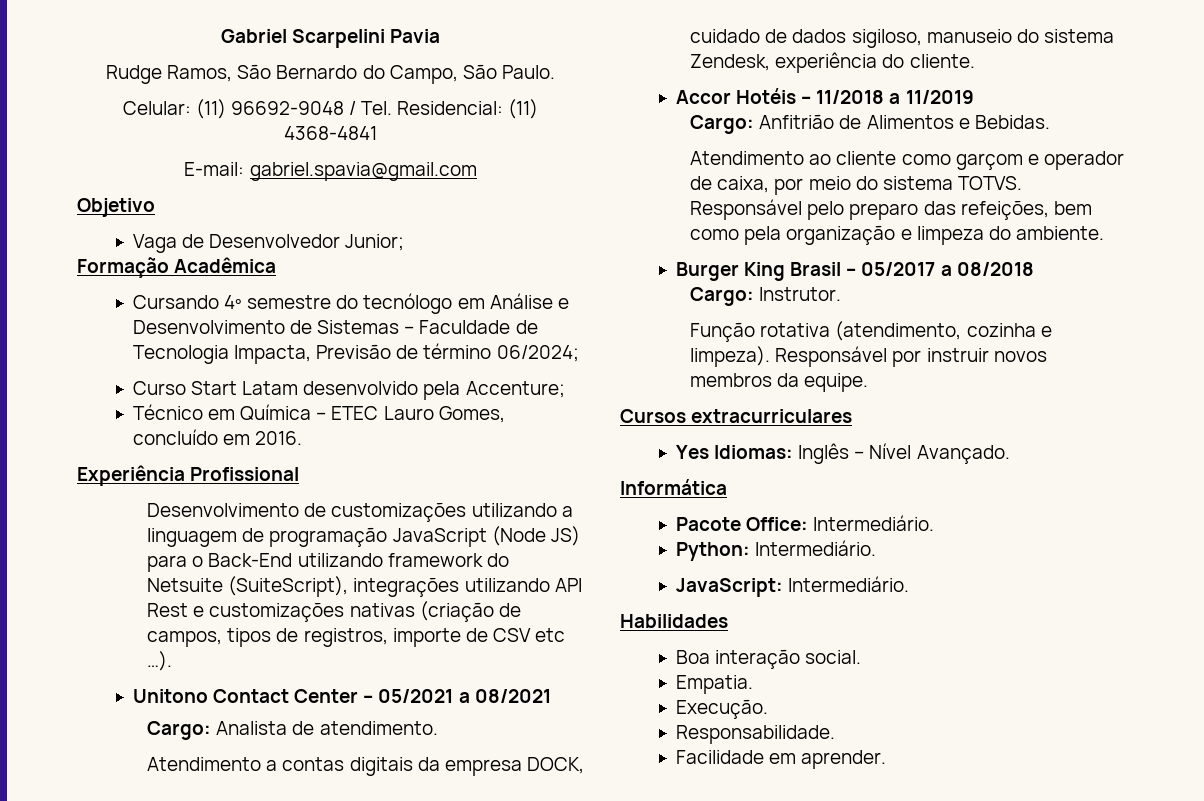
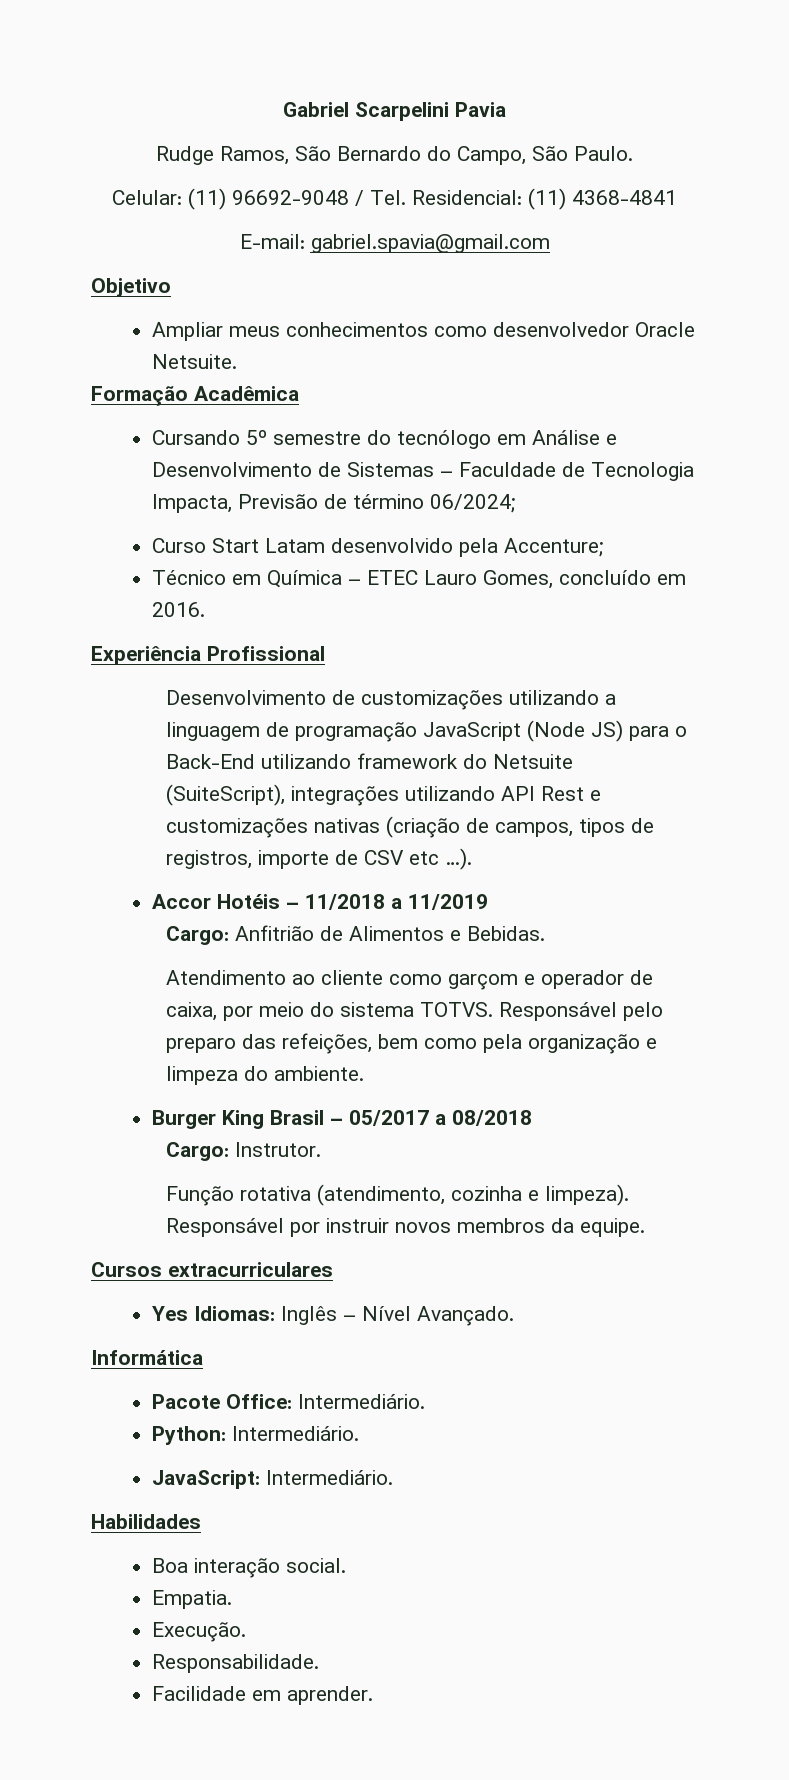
[132,234,405,253] Vaga de Desenvolvedor Junior; -> [151,322,695,341] [151,354,237,369] Ampliar meus conhecimentos como desenvolvedor Oracle Netsuite.
[224,295,243,309] 4º -> [245,430,267,445] 5º
[132,689,551,703] [147,721,438,740] [147,757,584,776] [690,29,1114,48] [690,52,975,73] // Unitono Contact Center – 05/2021 a 08/2021 // Cargo: Analista de atendimento. // Atendimento a contas digitais da empresa DOCK, cuidado de dados sigiloso, manuseio do sistema Zendesk, experiência do cliente. -> (473, 859) none

